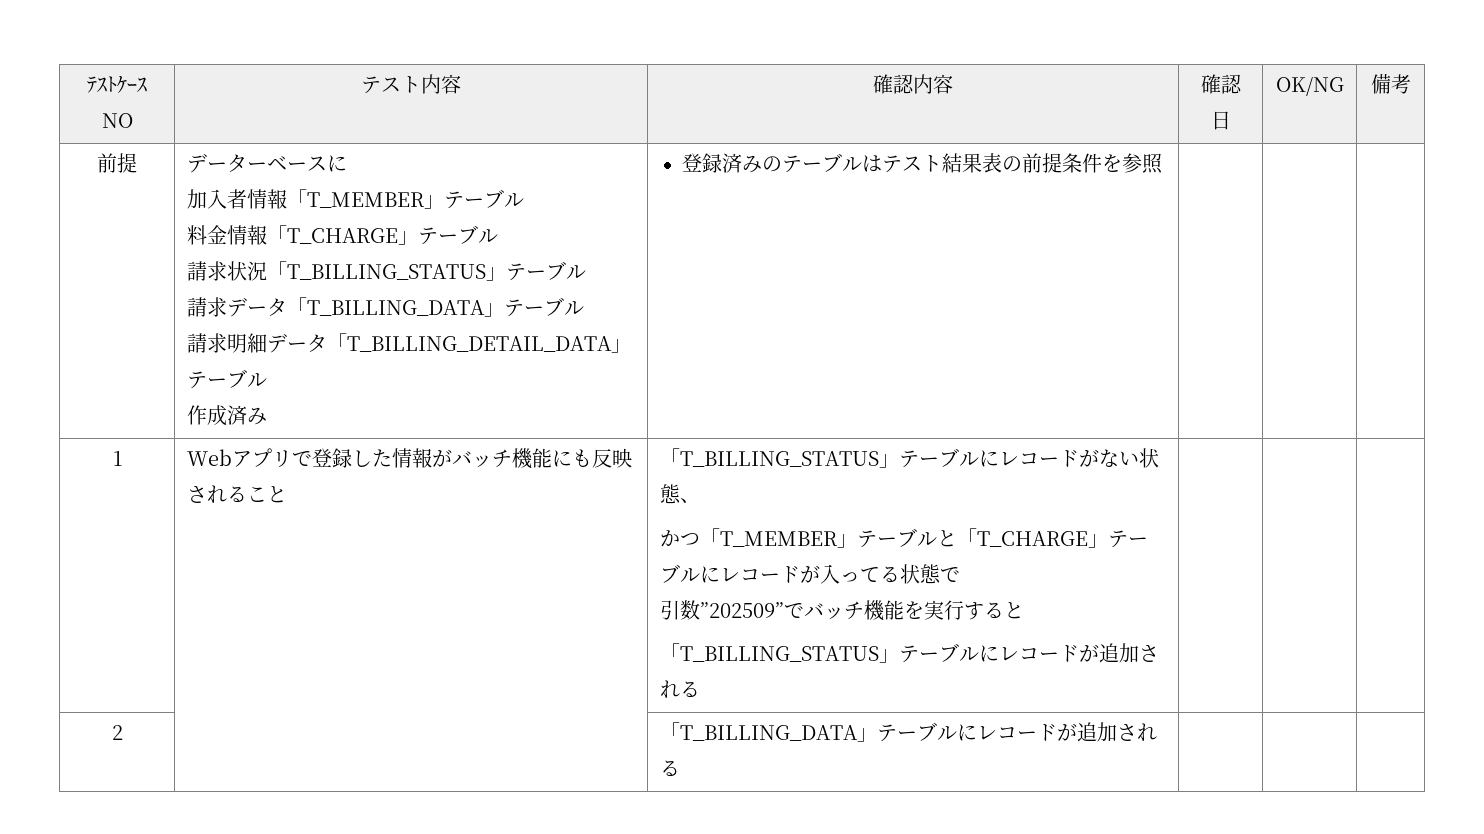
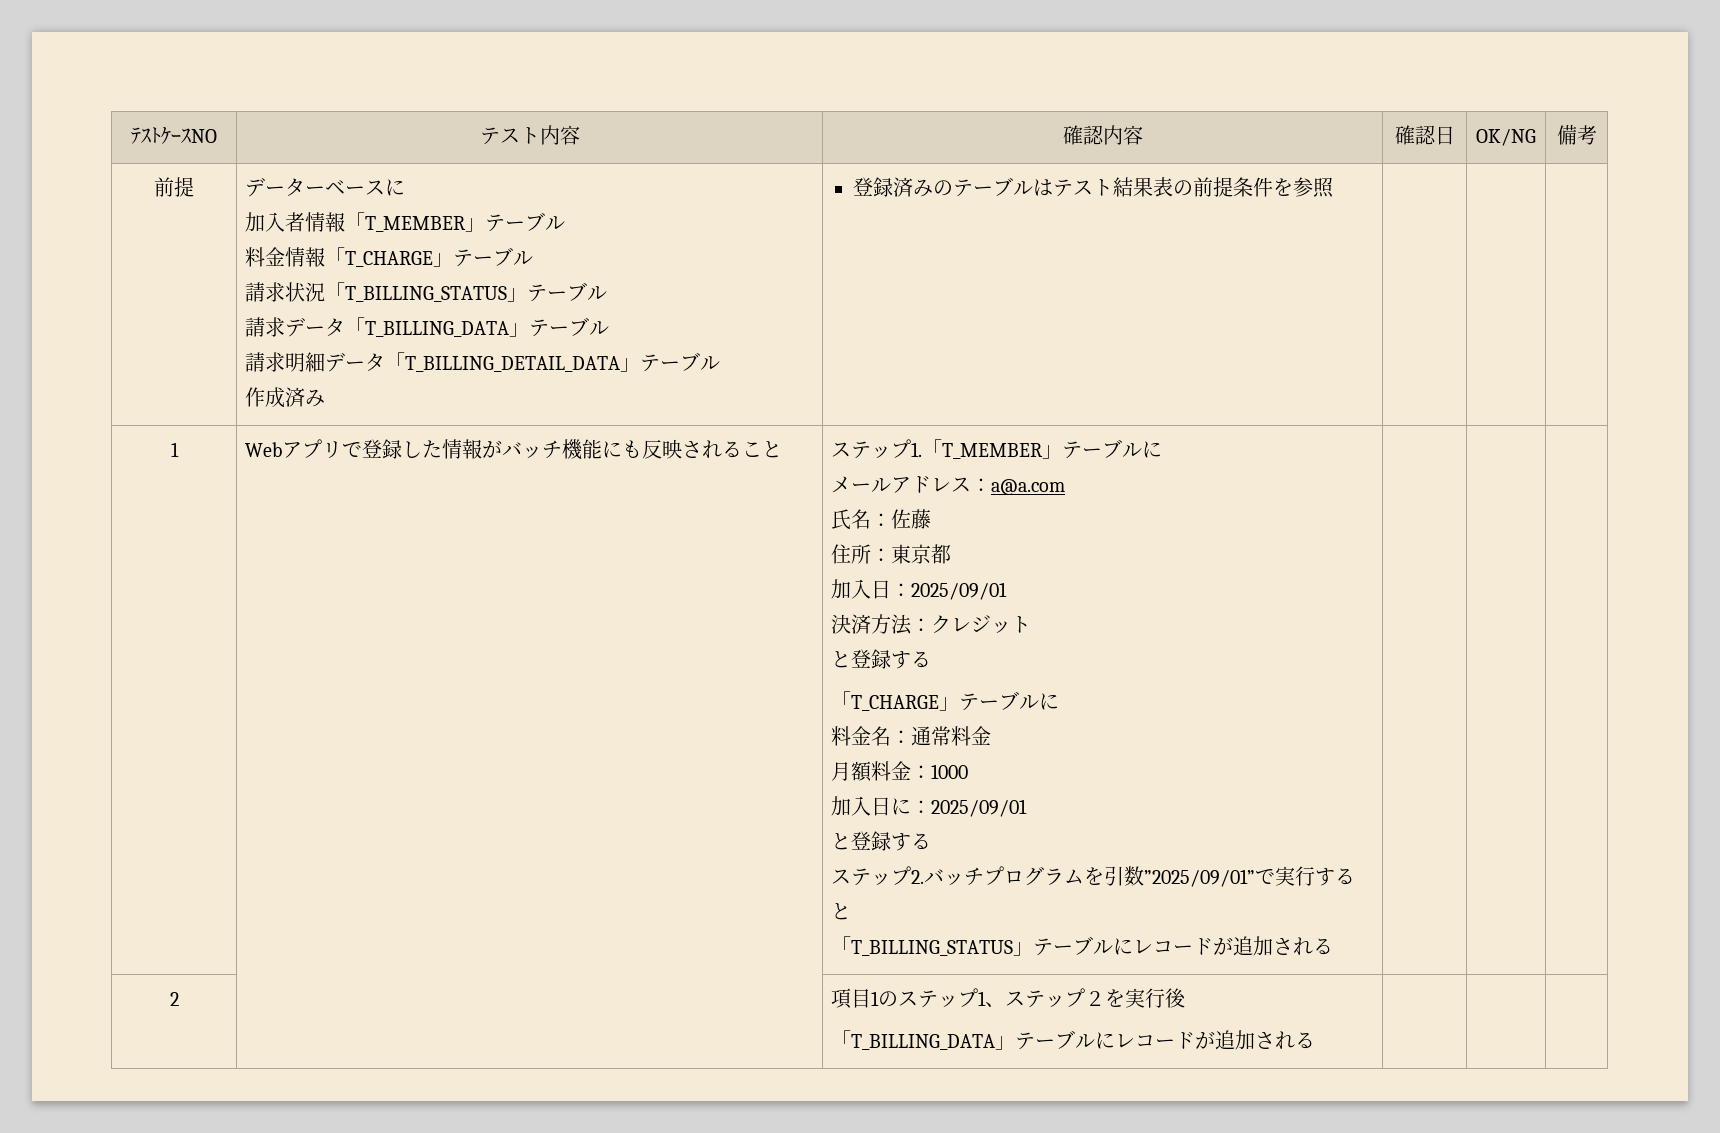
[659,448,1159,468] [659,484,700,504] [659,528,957,548] 「T_BILLING_STATUS」テーブルにレコードがない状態、 // かつ「T_MEMBER」テーブルと -> [830,439,1162,459] [830,476,1065,495] [830,509,931,530] [830,544,951,564] [830,579,1007,600] [830,614,1031,635] [830,649,931,669] ステップ1.「T_MEMBER」テーブルに // メールアドレス：a@a.com // 氏名：佐藤 // 住所：東京都 // 加入日：2025/09/01 // 決済方法：クレジット // と登録する //
[719,564,960,584] [659,600,924,621] レコードが入ってる状態で // 引数”202509”でバッチ機能を -> [830,726,991,746] [830,761,968,782] [830,796,1027,817] [830,831,931,851] [830,866,1275,887] // 料金名：通常料金 // 月額料金：1000 // 加入日に：2025/09/01 // と登録する // ステップ2.バッチプログラムを引数”2025/09/01”で
(123, 732) none -> [830,988,1186,1009] 項目1のステップ1、ステップ２を実行後 //

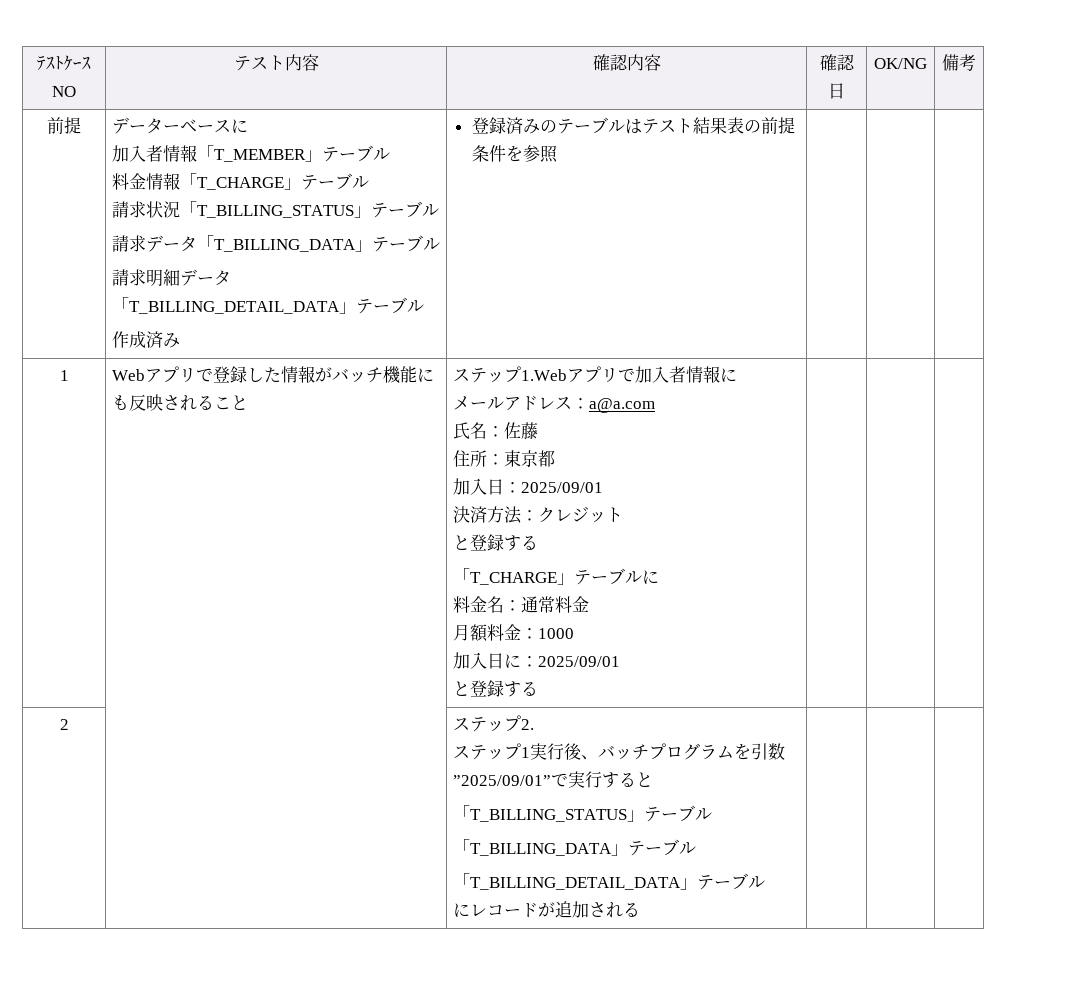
[910,439,1142,459] 1.「T_MEMBER」テーブル -> [520,366,720,383] 1.Webアプリで加入者情報
[830,866,924,886] // ステップ2. -> [59,719,69,730] [452,715,534,732] [452,743,598,760] | | | // 2 | | ステップ2. // ステップ1実行後、
[1112,936,1333,956] [169,992,179,1006] [830,988,1186,1009] [830,1030,1315,1050] にレコードが追加される | | | // 2 | | 項目1のステップ1、ステップ２を実行後 // 「T_BILLING_DATA」テーブルにレコードが追加される | | | -> [452,839,696,856] [452,873,765,890] [452,901,640,918] // 「T_BILLING_DATA」テーブル // 「T_BILLING_DETAIL_DATA」テーブル // にレコードが追加される | | |

